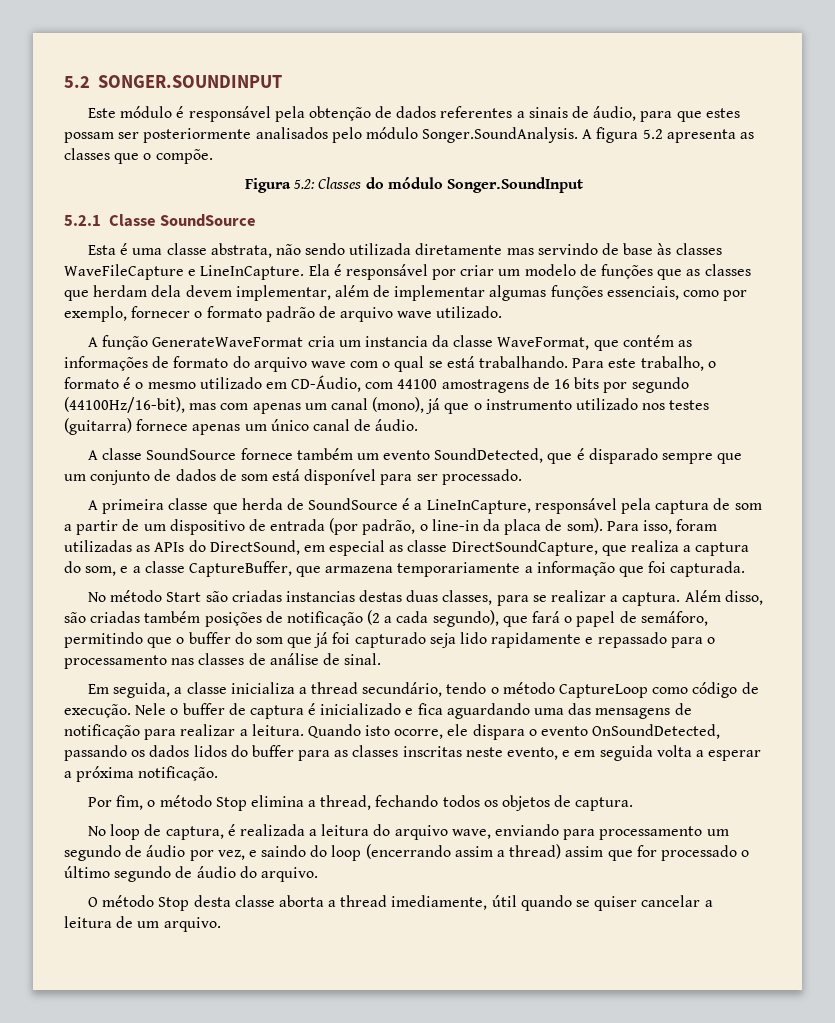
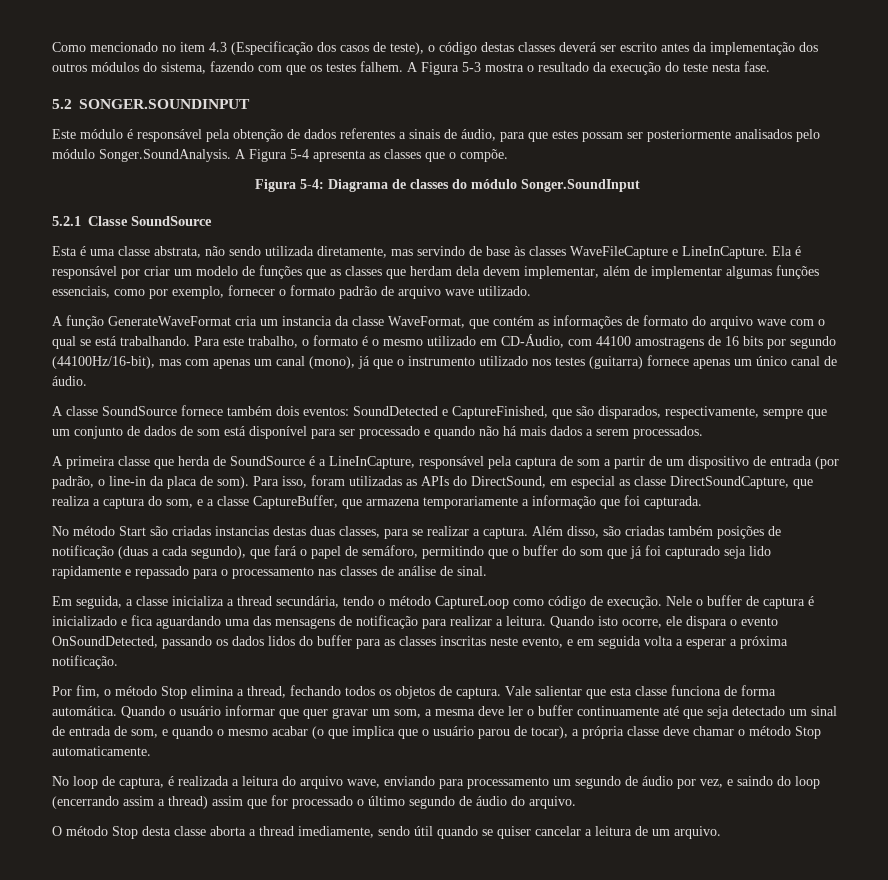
(64, 82) none -> [52,41,818,55] [52,61,770,75] Como mencionado no item 4.3 (Especificação dos casos de teste), o código destas classes deverá ser escrito antes da implementação dos outros módulos do sistema, fazendo com que os testes falhem. A Figura 5-3 mostra o resultado da execução do teste nesta fase. //
[596,127,663,143] figura 5.2 -> [249,149,309,162] Figura 5-4
[293,177,362,189] 5.2: Classes -> [299,179,449,192] 5-4: Diagrama de classes
[415,243,503,255] diretamente -> [317,246,387,258] diretamente,
[356,448,658,464] um evento SoundDetected, que é disparado -> [276,406,759,419] dois eventos: SoundDetected e CaptureFinished, que são disparados, respectivamente,
[441,469,522,485] processado. -> [359,426,703,439] processado e quando não há mais dados a serem processados.
[367,610,381,625] (2 -> [118,546,148,559] (duas
[362,682,443,697] secundário, -> [276,596,339,608] secundária,
(634, 804) none -> [505,685,776,699] [52,705,837,719] [52,726,821,739] [52,746,151,756] Vale salientar que esta classe funciona de forma automática. Quando o usuário informar que quer gravar um som, a mesma deve ler o buffer continuamente até que seja detectado um sinal de entrada de som, e quando o mesmo acabar (o que implica que o usuário parou de tocar), a própria classe deve chamar o método Stop automaticamente.
(488, 902) none -> [378,826,410,836] sendo

